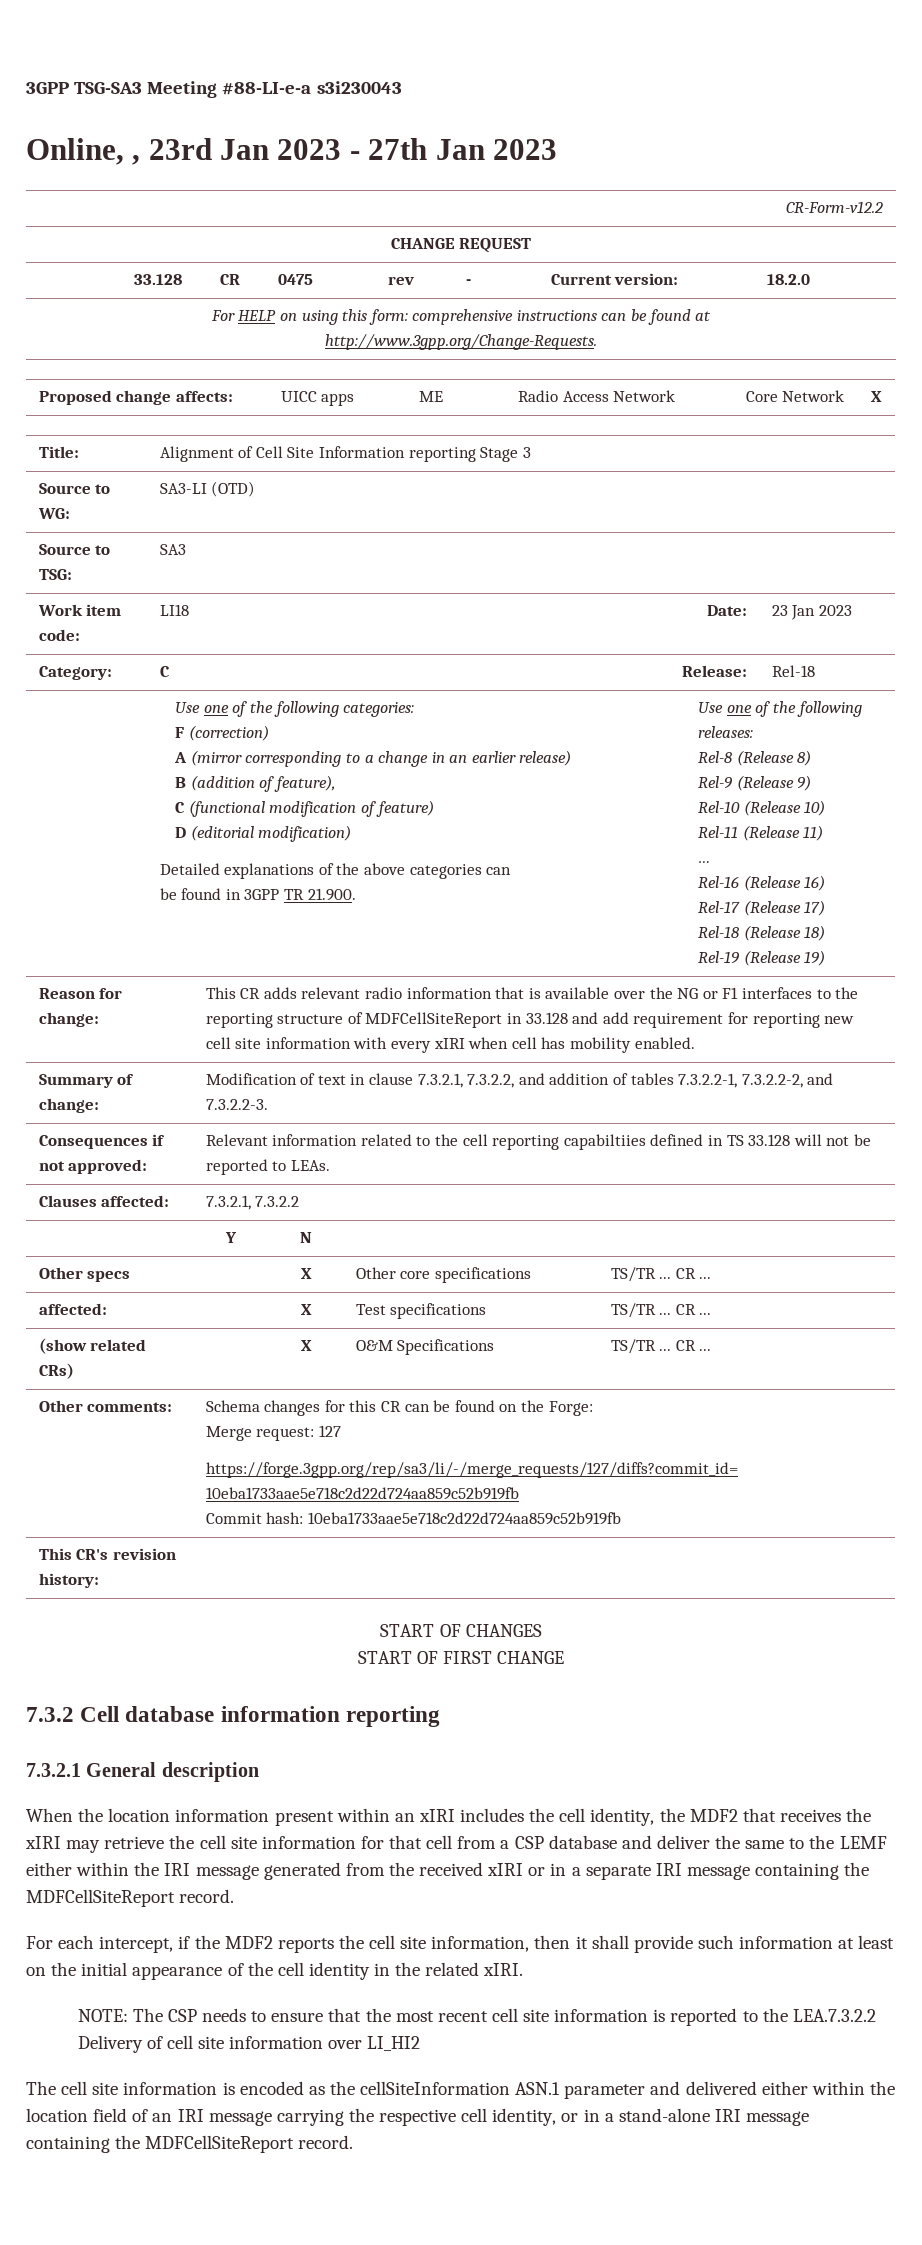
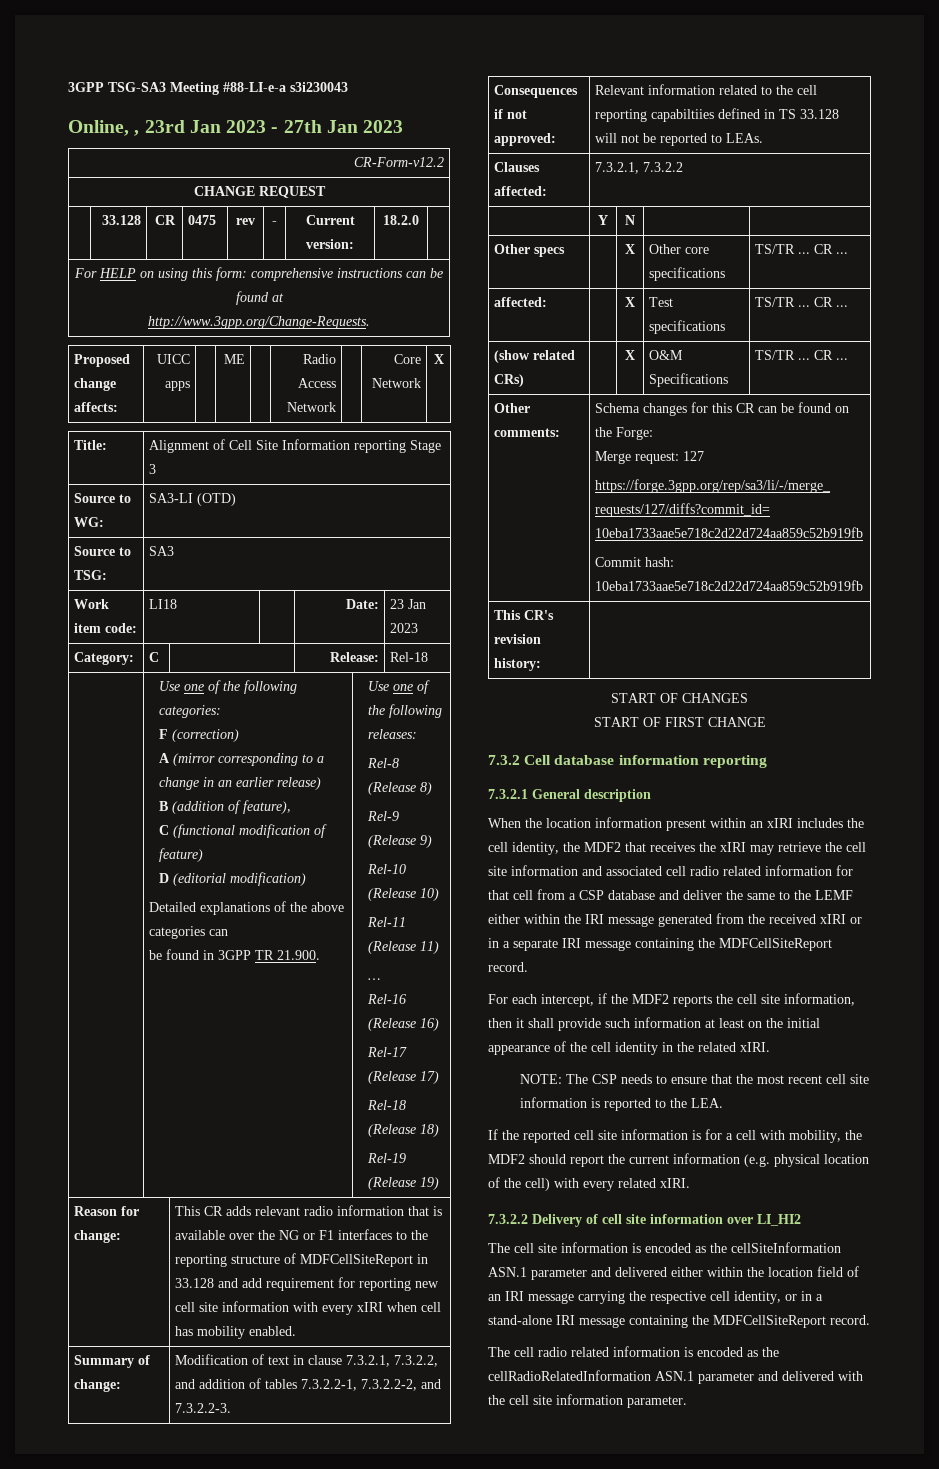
(356, 1842) none -> [582,865,832,876] and associated cell radio related information
[792,2009,876,2022] LEA.7.3.2.2 -> [690,1098,723,1108] [488,1129,862,1143] [488,1153,869,1167] [488,1177,690,1191] [488,1214,528,1224] LEA. // If the reported cell site information is for a cell with mobility, the MDF2 should report the current information (e.g. physical location of the cell) with every related xIRI. // 7.3.2.2
(354, 2142) none -> [488,1346,779,1357] [488,1370,863,1384] [488,1394,687,1408] // The cell radio related information is encoded as the cellRadioRelatedInformation ASN.1 parameter and delivered with the cell site information parameter.

